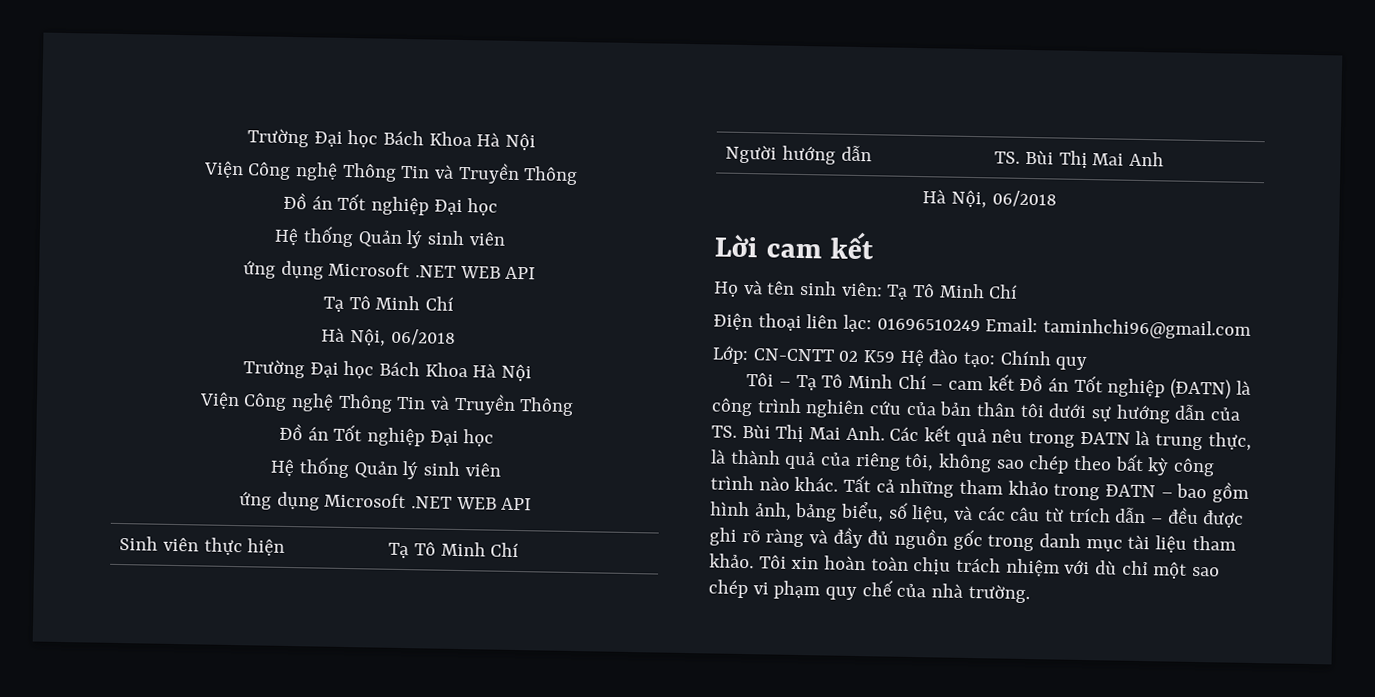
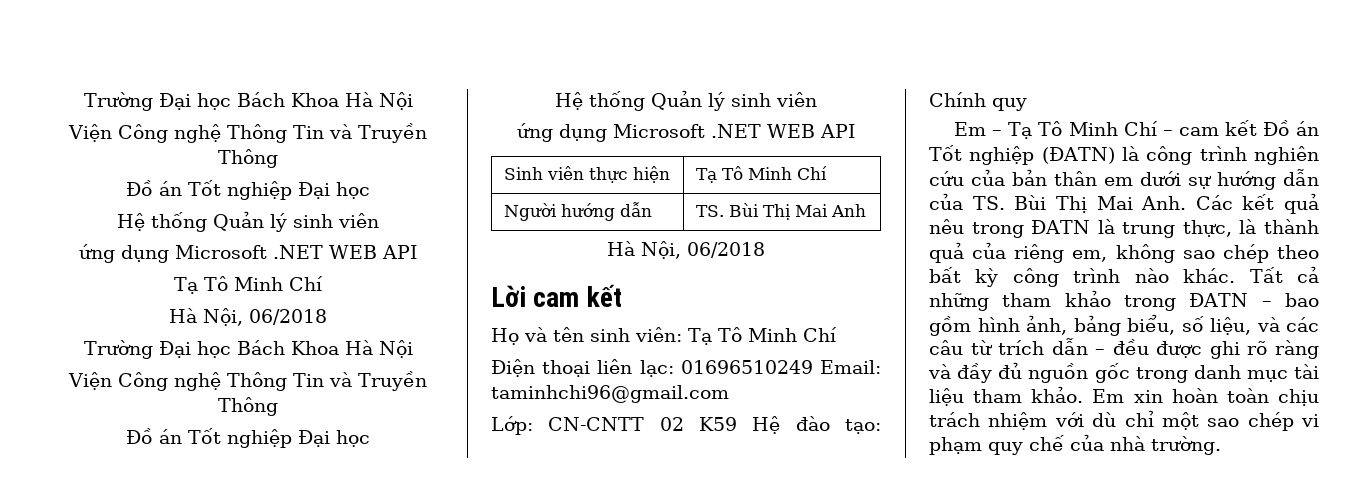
[746,372,775,387] Tôi -> [954,122,987,136] Em
[1019,402,1045,418] tôi -> [1104,177,1133,186] em
[904,452,935,472] tôi, -> [1072,250,1108,262] em,
[758,554,787,569] Tôi -> [1092,389,1125,403] Em

